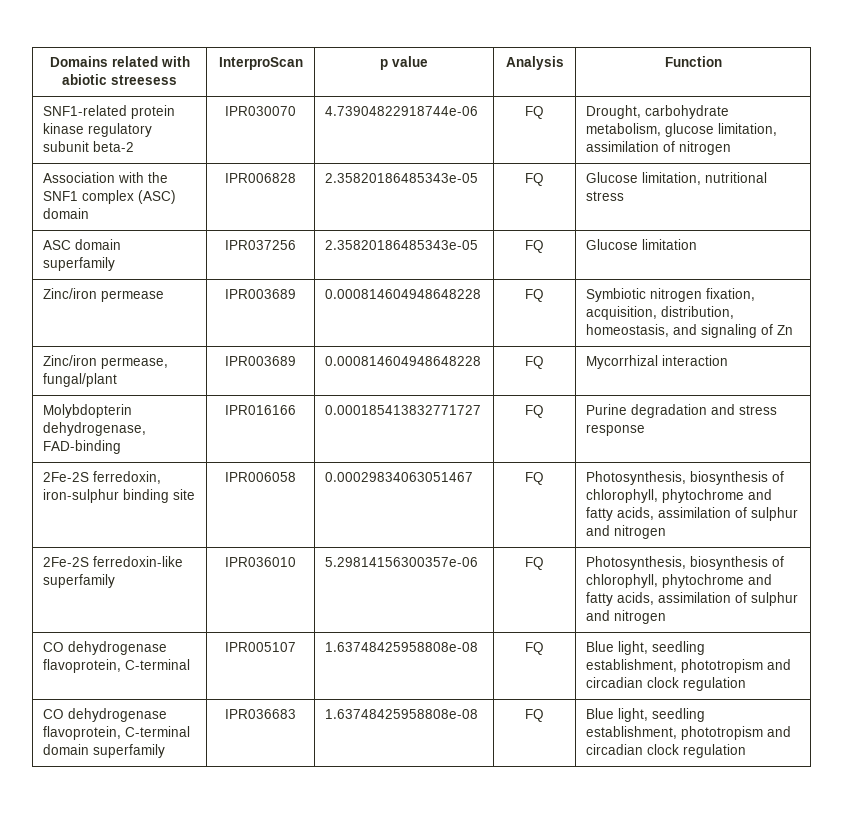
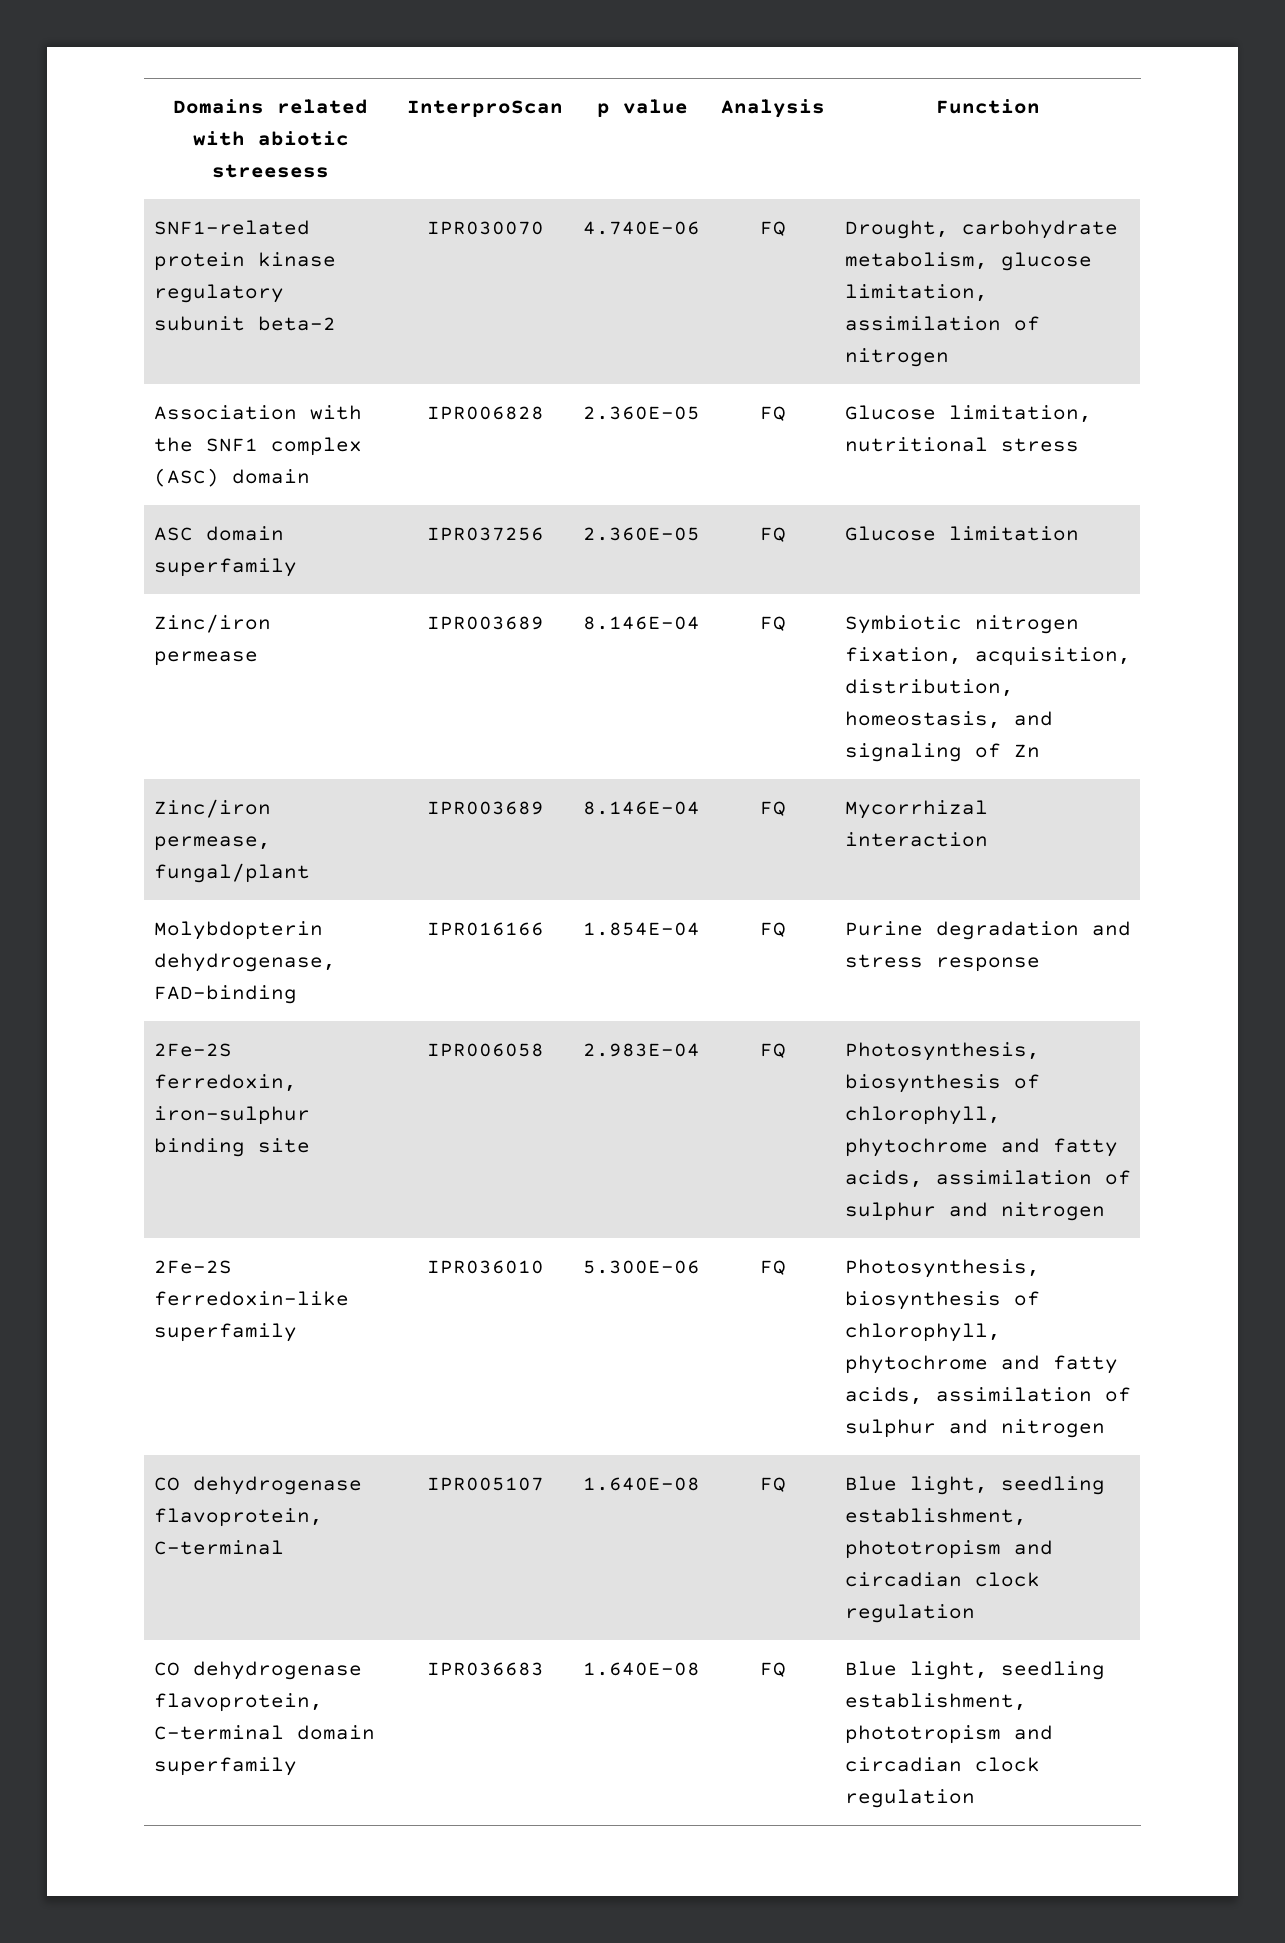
[325,106,479,116] 4.73904822918744e-06 -> [582,221,700,235] 4.740E-06
[325,173,479,183] 2.35820186485343e-05 -> [582,406,700,420] 2.360E-05
[325,240,479,250] 2.35820186485343e-05 -> [582,527,700,541] 2.360E-05
[325,289,482,299] 0.000814604948648228 -> [582,616,700,630] 8.146E-04
[325,356,482,366] 0.000814604948648228 -> [582,801,700,815] 8.146E-04
[325,405,482,415] 0.000185413832771727 -> [582,922,700,936] 1.854E-04
[325,472,474,482] 0.00029834063051467 -> [582,1043,700,1057] 2.983E-04
[325,557,479,567] 5.29814156300357e-06 -> [582,1260,700,1274] 5.300E-06
[325,642,479,652] 1.63748425958808e-08 -> [582,1477,700,1491] 1.640E-08
[325,709,479,719] 1.63748425958808e-08 -> [582,1662,700,1676] 1.640E-08

